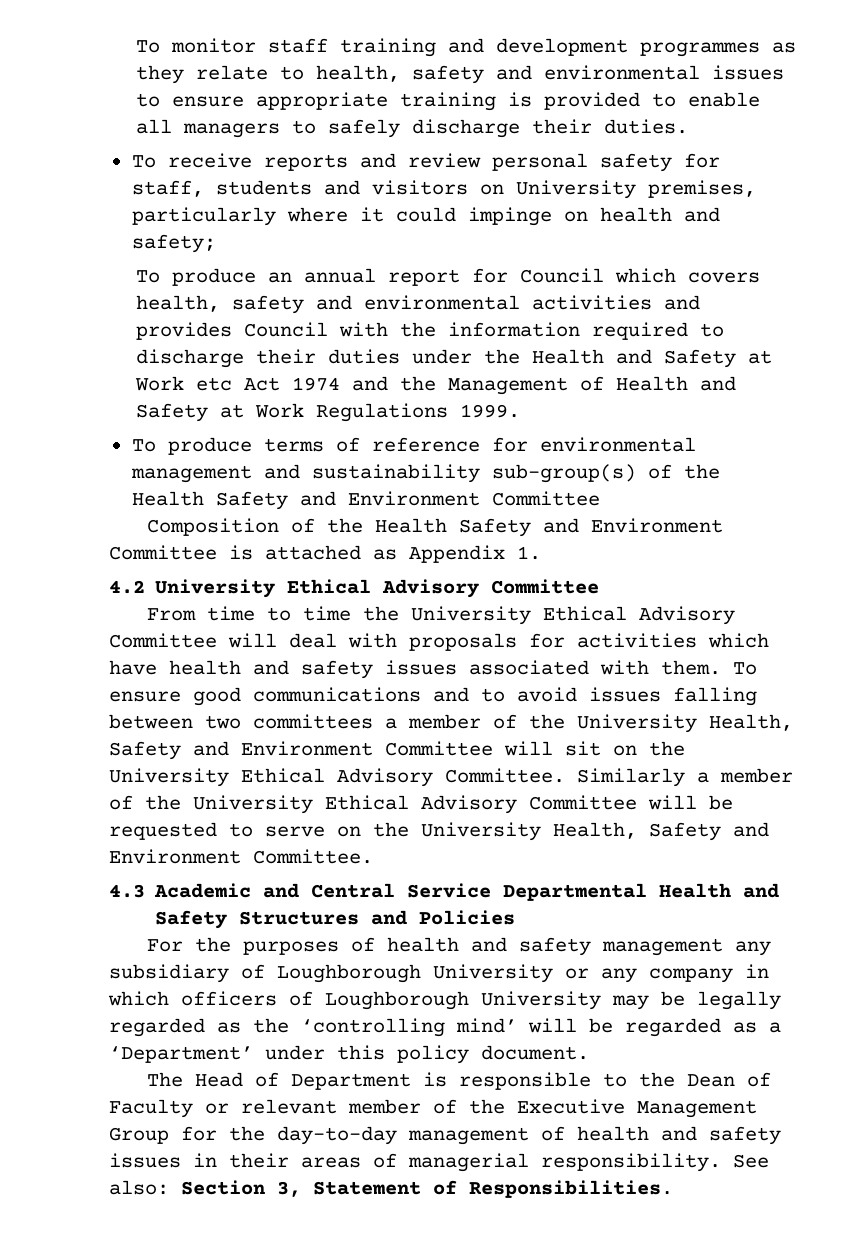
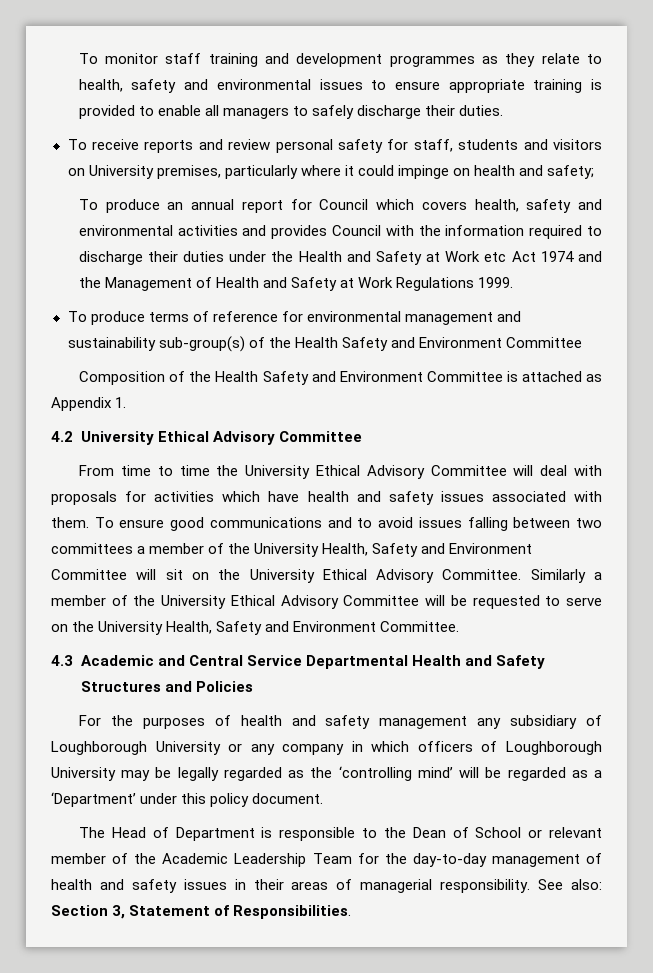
[109,1099,193,1118] Faculty -> [475,827,522,838] School
[517,1099,757,1118] [109,1127,169,1144] Executive Management Group -> [162,853,352,867] Academic Leadership Team

